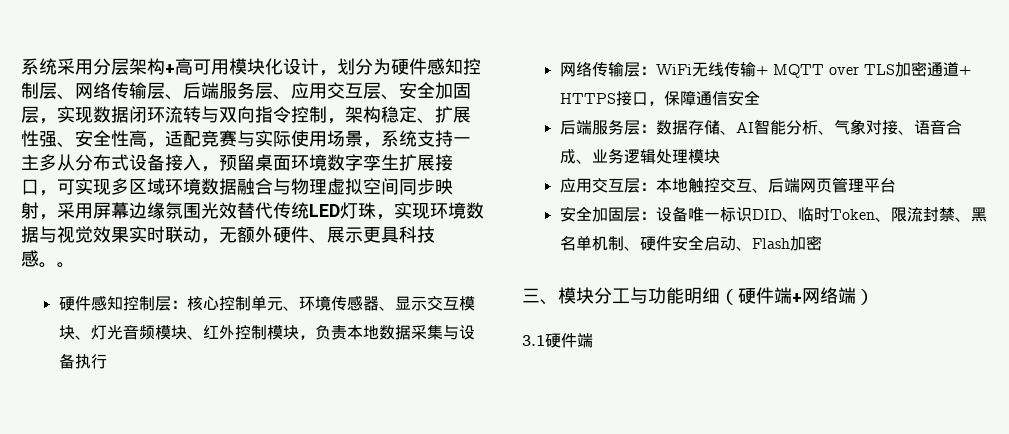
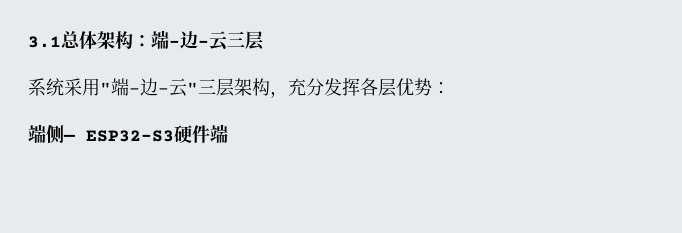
[21,58,481,76] [21,82,471,100] [21,106,471,124] [21,130,471,148] [21,154,453,172] [21,178,453,196] [21,202,484,220] [21,226,435,244] [21,250,75,268] [58,295,475,311] [58,324,475,340] [58,353,107,369] [559,61,971,78] [559,90,760,106] [559,119,962,135] [559,148,720,164] [559,177,896,193] [559,206,987,222] [559,235,822,251] [522,287,874,305] [522,335,545,346] 系统采用分层架构+高可用模块化设计，划分为硬件感知控制层、网络传输层、后端服务层、应用交互层、安全加固层，实现数据闭环流转与双向指令控制，架构稳定、扩展性强、安全性高，适配竞赛与实际使用场景，系统支持一主多从分布式设备接入，预留桌面环境数字孪生扩展接口，可实现多区域环境数据融合与物理虚拟空间同步映射，采用屏幕边缘氛围光效替代传统LED灯珠，实现环境数据与视觉效果实时联动，无额外硬件、展示更具科技感。。 // 硬件感知控制层：核心控制单元、环境传感器、显示交互模块、灯光音频模块、红外控制模块，负责本地数据采集与设备执行 // 网络传输层：WiFi无线传输+ MQTT over TLS加密通道+ HTTPS接口，保障通信安全 // 后端服务层：数据存储、AI智能分析、气象对接、语音合成、业务逻辑处理模块 // 应用交互层：本地触控交互、后端网页管理平台 // 安全加固层：设备唯一标识DID、临时Token、限流封禁、黑名单机制、硬件安全启动、Flash加密 // 三、模块分工与功能明细（硬件端+网络端） // 3.1 -> [28,30,264,51] [28,77,450,98] [28,124,174,143] 3.1总体架构：端-边-云三层 // 系统采用"端-边-云"三层架构，充分发挥各层优势： // 端侧— ESP32-S3

